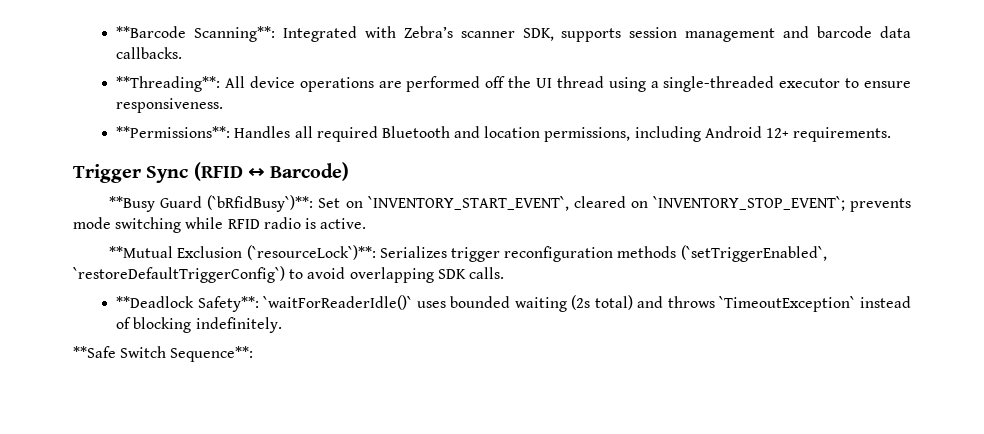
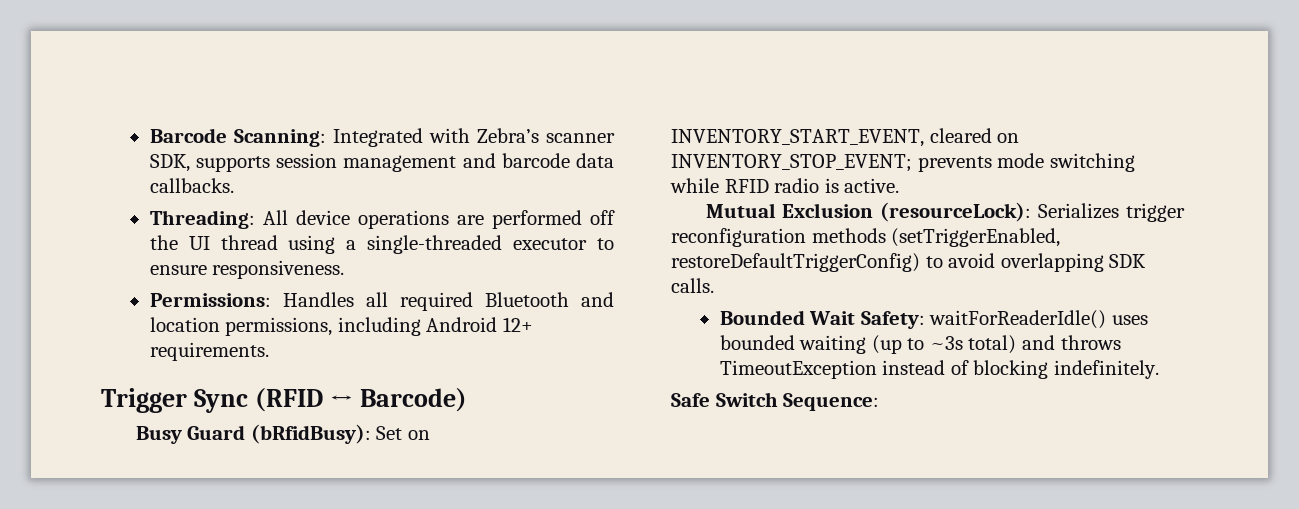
[116,26,276,42] **Barcode Scanning**: -> [149,128,326,147] Barcode Scanning:
[116,76,221,92] **Threading**: -> [149,210,255,229] Threading:
[116,126,231,138] **Permissions**: -> [149,293,271,307] Permissions:
[109,195,314,212] **Busy Guard (`bRfidBusy`)**: -> [135,424,371,444] Busy Guard (bRfidBusy):
[367,196,569,211] `INVENTORY_START_EVENT`, -> [671,129,924,147] INVENTORY_START_EVENT,
[652,196,845,211] `INVENTORY_STOP_EVENT`; -> [671,154,912,172] INVENTORY_STOP_EVENT;
[109,245,376,260] **Mutual Exclusion (`resourceLock`)**: -> [705,202,1032,222] Mutual Exclusion (resourceLock):
[680,245,827,262] [73,266,285,283] (`setTriggerEnabled`, `restoreDefaultTriggerConfig`) -> [891,228,1061,247] [671,253,920,272] (setTriggerEnabled, restoreDefaultTriggerConfig)
[116,295,591,312] **Deadlock Safety**: `waitForReaderIdle()` uses bounded waiting (2s -> [719,310,1148,329] [719,335,963,354] Bounded Wait Safety: waitForReaderIdle() uses bounded waiting (up to ~3s
[719,296,856,312] `TimeoutException` -> [719,360,877,379] TimeoutException
[73,346,254,362] **Safe Switch Sequence**: -> [671,392,880,411] Safe Switch Sequence:

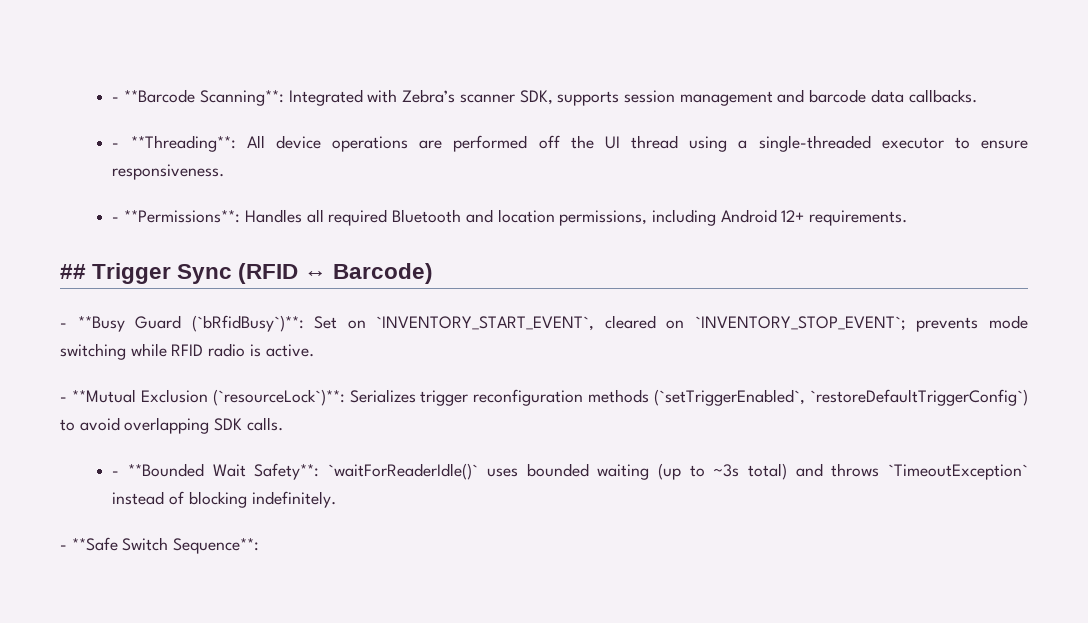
[149,128,326,147] Barcode Scanning: -> [112,89,284,106] - **Barcode Scanning**:
[149,210,255,229] Threading: -> [112,135,236,152] - **Threading**:
[149,293,271,307] Permissions: -> [112,210,241,223] - **Permissions**:
(269, 351) none -> [60,264,86,279] ##
[135,424,371,444] Busy Guard (bRfidBusy): -> [60,315,304,332] - **Busy Guard (`bRfidBusy`)**:
[671,129,924,147] INVENTORY_START_EVENT, -> [376,316,595,331] `INVENTORY_START_EVENT`,
[671,154,912,172] INVENTORY_STOP_EVENT; -> [694,316,906,331] `INVENTORY_STOP_EVENT`;
[705,202,1032,222] Mutual Exclusion (resourceLock): -> [60,389,345,406] - **Mutual Exclusion (`resourceLock`)**:
[891,228,1061,247] [671,253,920,272] (setTriggerEnabled, restoreDefaultTriggerConfig) -> [654,389,1028,406] (`setTriggerEnabled`, `restoreDefaultTriggerConfig`)
[719,310,1107,329] Bounded Wait Safety: waitForReaderIdle() -> [112,463,479,480] - **Bounded Wait Safety**: `waitForReaderIdle()`
[719,360,877,379] TimeoutException -> [888,464,1029,480] `TimeoutException`
[671,392,880,411] Safe Switch Sequence: -> [60,537,260,554] - **Safe Switch Sequence**:

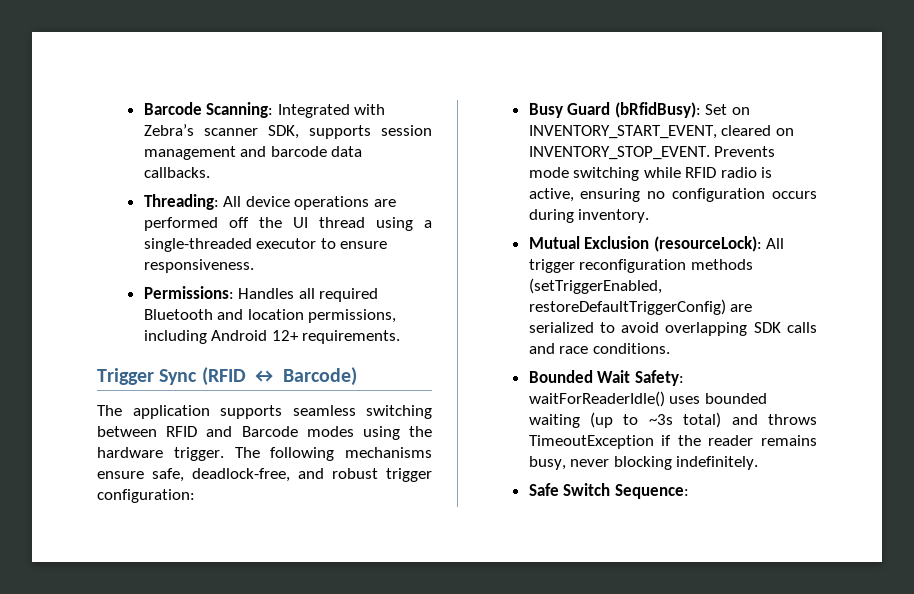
[112,89,284,106] - **Barcode Scanning**: -> [143,102,274,118] Barcode Scanning:
[112,135,236,152] - **Threading**: -> [143,194,219,210] Threading:
[112,210,241,223] - **Permissions**: -> [143,286,234,299] Permissions:
[60,264,86,279] ## -> (401, 337) none
[60,315,304,332] - **Busy Guard (`bRfidBusy`)**: -> [97,405,432,419] [97,426,432,440] [97,447,432,461] [97,468,432,482] [97,489,195,503] [528,102,701,118] The application supports seamless switching between RFID and Barcode modes using the hardware trigger. The following mechanisms ensure safe, deadlock-free, and robust trigger configuration: // Busy Guard (bRfidBusy):
[376,316,595,331] `INVENTORY_START_EVENT`, -> [528,125,717,139] INVENTORY_START_EVENT,
[694,316,979,332] `INVENTORY_STOP_EVENT`; prevents -> [528,146,776,160] INVENTORY_STOP_EVENT. Prevents
[265,344,314,357] [60,389,1028,406] [60,417,283,434] [112,463,479,480] active. // - **Mutual Exclusion (`resourceLock`)**: Serializes trigger reconfiguration methods (`setTriggerEnabled`, `restoreDefaultTriggerConfig`) to avoid overlapping SDK calls. // - **Bounded Wait Safety**: `waitForReaderIdle()` -> [528,188,817,202] [528,209,650,223] [528,236,785,252] [528,259,753,273] [528,278,662,294] [528,299,753,315] [528,322,817,336] [528,343,670,354] [528,370,684,386] [528,391,665,407] active, ensuring no configuration occurs during inventory. // Mutual Exclusion (resourceLock): All trigger reconfiguration methods (setTriggerEnabled, restoreDefaultTriggerConfig) are serialized to avoid overlapping SDK calls and race conditions. // Bounded Wait Safety: waitForReaderIdle()
[888,464,1029,480] [112,491,336,508] [60,537,260,554] `TimeoutException` instead of blocking indefinitely. // - **Safe Switch Sequence**: -> [528,435,817,449] [528,456,759,470] [528,483,689,499] TimeoutException if the reader remains busy, never blocking indefinitely. // Safe Switch Sequence:

